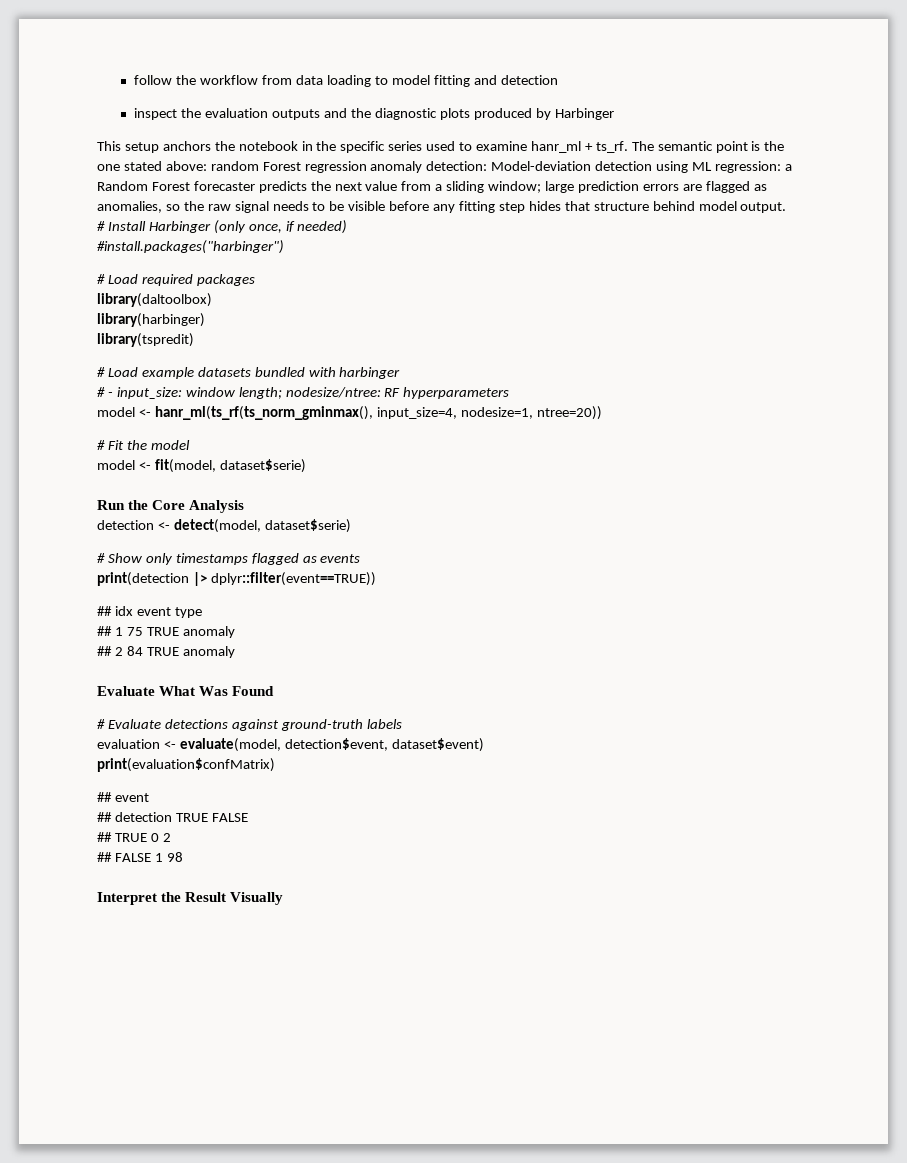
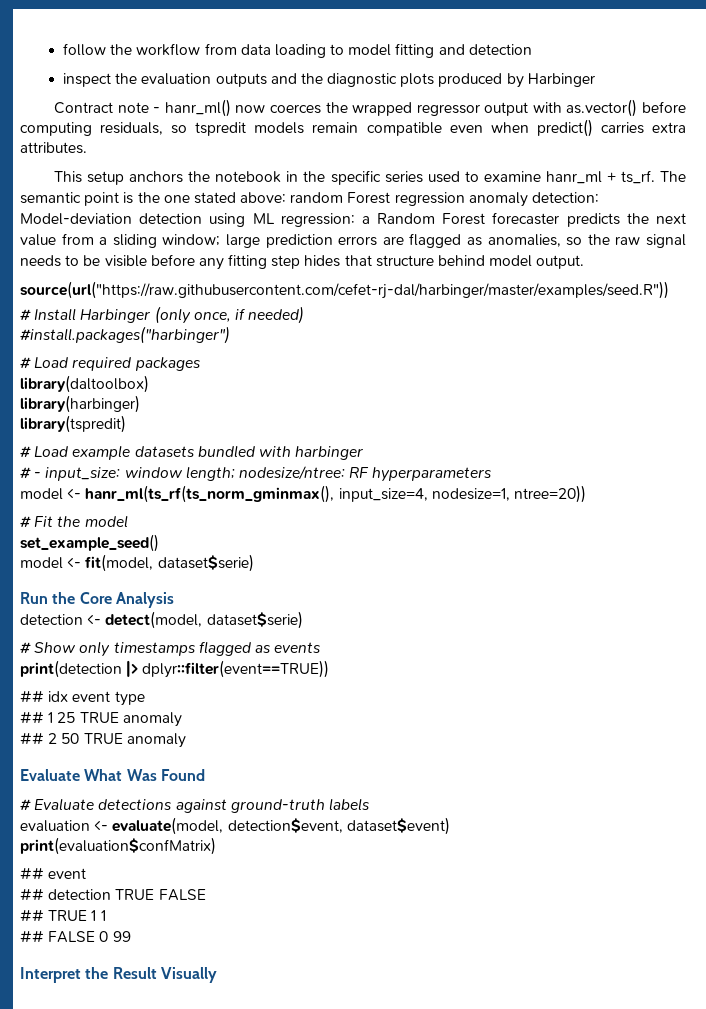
(614, 114) none -> [54,99,686,117] [20,119,686,137] [20,142,87,154] // Contract note - hanr_ml() now coerces the wrapped regressor output with as.vector() before computing residuals, so tspredit models remain compatible even when predict() carries extra attributes.
(787, 207) none -> [20,281,669,299] // source(url("https://raw.githubusercontent.com/cefet-rj-dal/harbinger/master/examples/seed.R"))
(190, 445) none -> [20,534,159,552] // set_example_seed()
[126,627,143,636] 75 -> [57,712,76,723] 25
[126,646,143,656] 84 -> [61,733,80,744] 50
[150,833,171,842] 0 2 -> [91,910,106,921] 1 1
[154,852,183,862] 1 98 -> [99,931,131,942] 0 99

